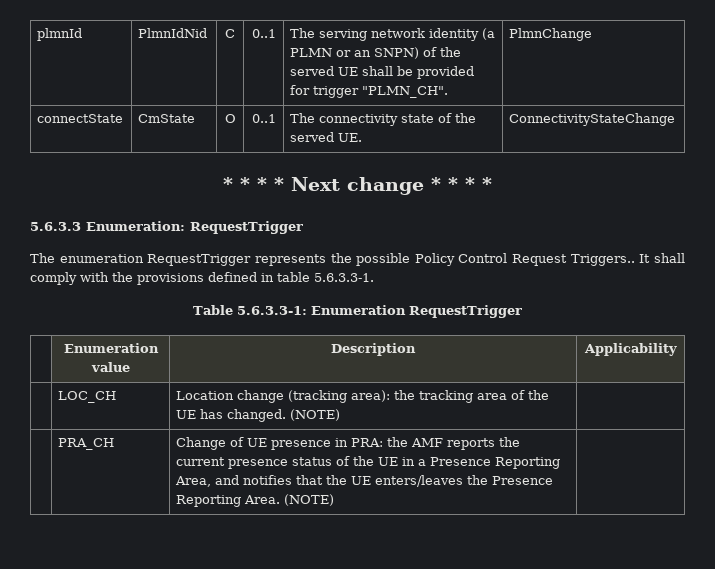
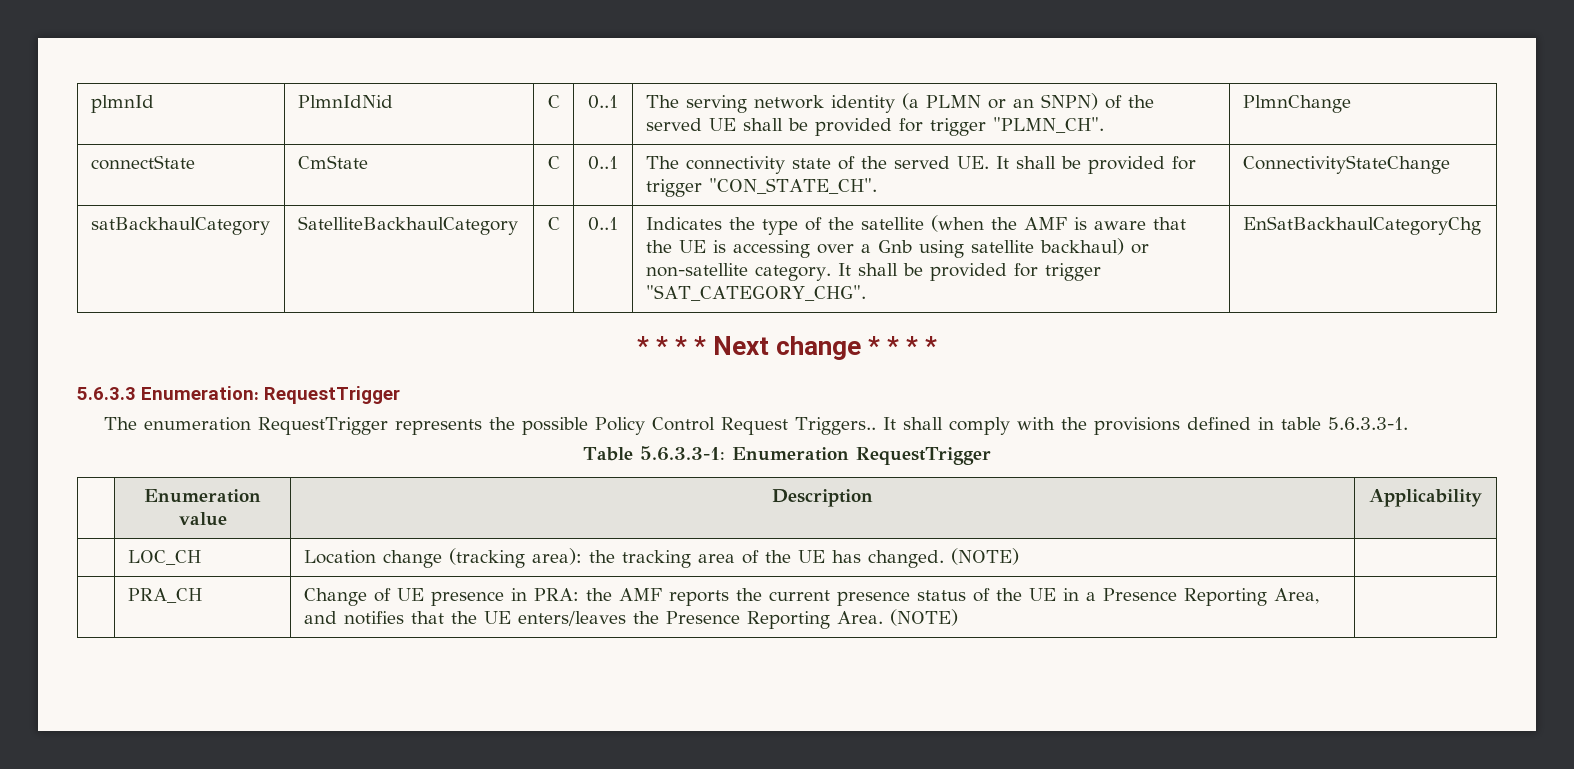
[224,114,236,123] O -> [547,156,560,169] C
[509,113,676,126] | ConnectivityStateChange -> [995,156,1196,174] [645,178,877,197] [1242,155,1450,174] [90,217,270,235] [297,216,518,235] [547,217,560,230] [588,217,618,231] [645,215,1186,235] [645,238,1149,258] [645,263,1101,281] [645,285,866,301] [1242,216,1481,235] It shall be provided for trigger "CON_STATE_CH". | ConnectivityStateChange // satBackhaulCategory | SatelliteBackhaulCategory | C | 0..1 | Indicates the type of the satellite (when the AMF is aware that the UE is accessing over a Gnb using satellite backhaul) or non-satellite category. It shall be provided for trigger "SAT_CATEGORY_CHG". | EnSatBackhaulCategoryChg

